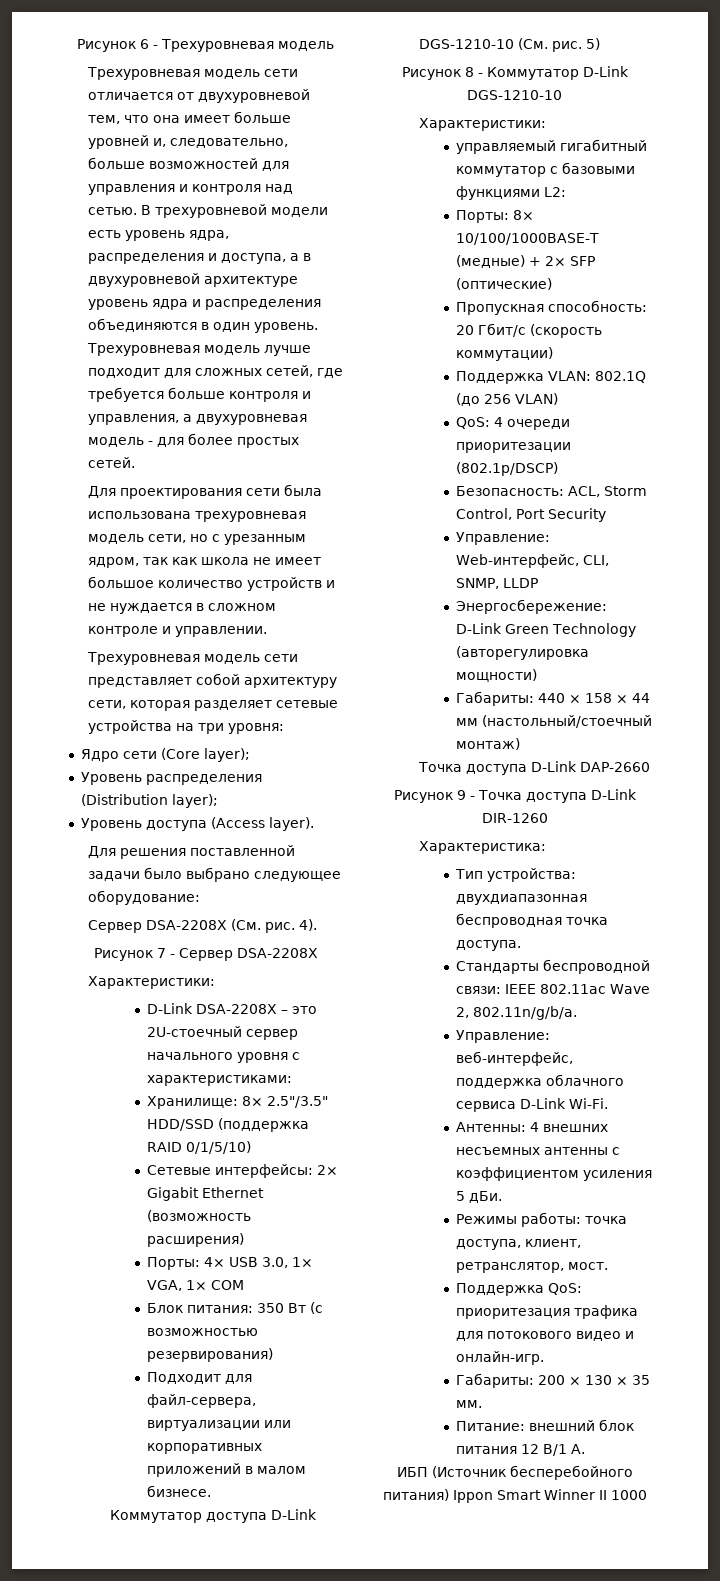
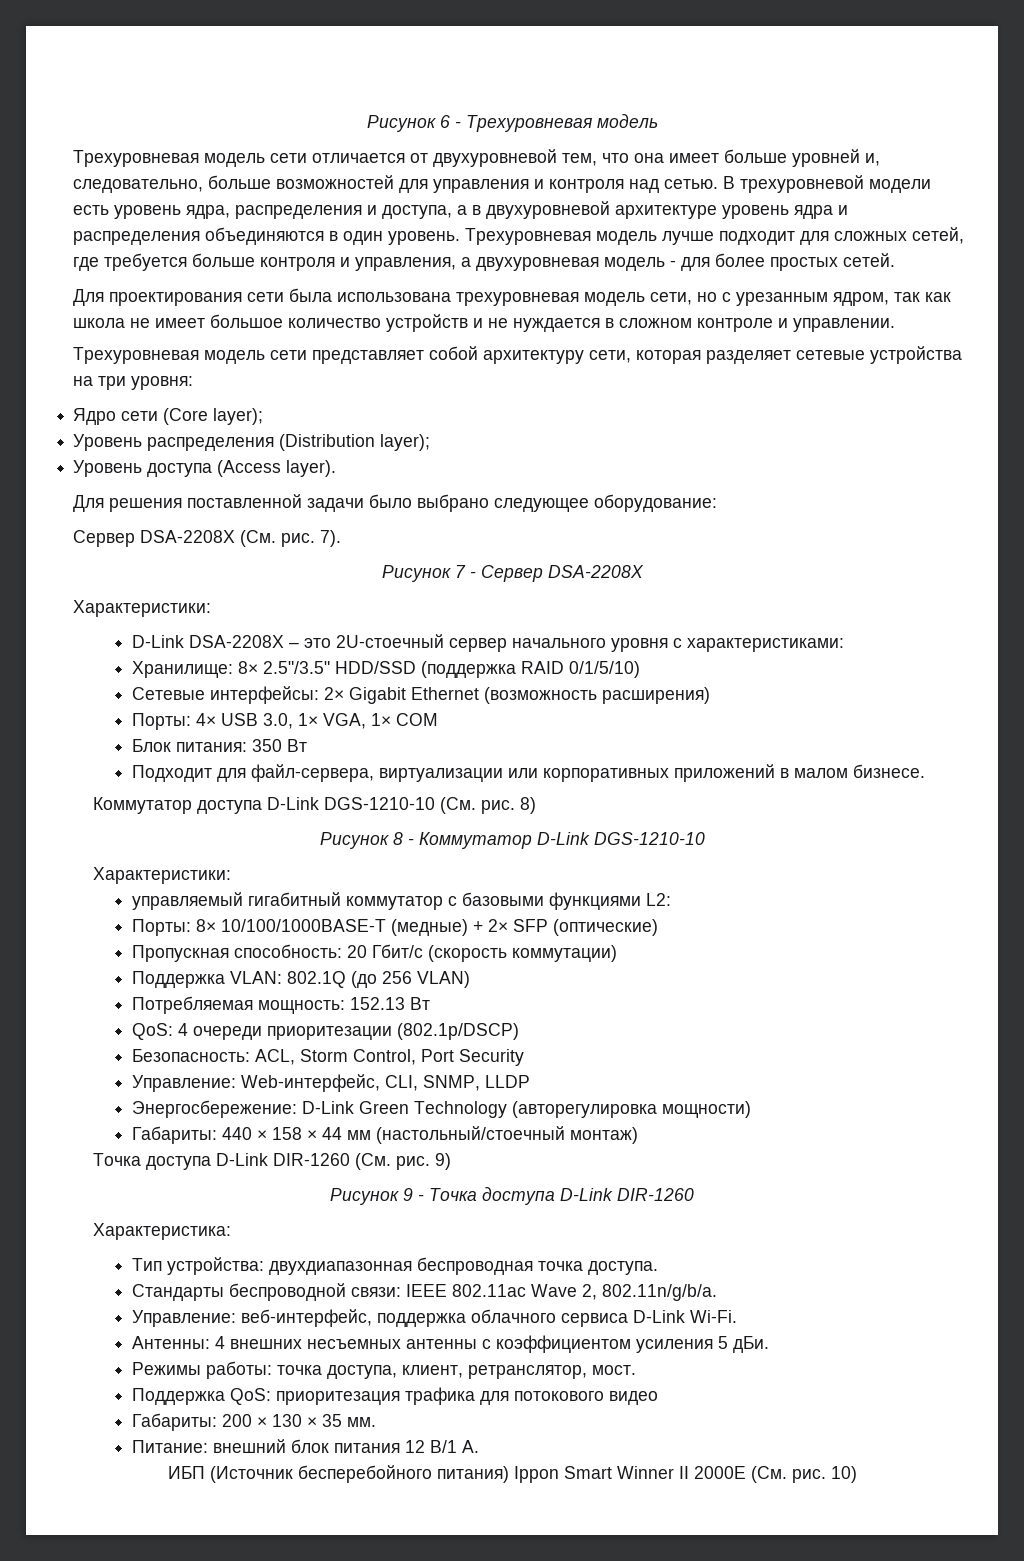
[298,919,317,931] 4). -> [320,530,342,547] 7).
[309,1302,323,1314] [146,1328,258,1336] [146,1348,273,1362] (с возможностью резервирования) -> (307, 745) none
[585,38,600,50] 5) -> [519,797,536,814] 8)
(558, 399) none -> [131,996,430,1014] // Потребляемая мощность: 152.13 Вт
[579,762,650,772] DAP-2660 -> [272,1153,451,1170] DIR-1260 (См. рис. 9)
[624,1331,634,1339] [455,1351,544,1365] и онлайн-игр. -> (658, 1398) none
[610,1490,647,1500] 1000 -> [693,1466,857,1483] 2000E (См. рис. 10)

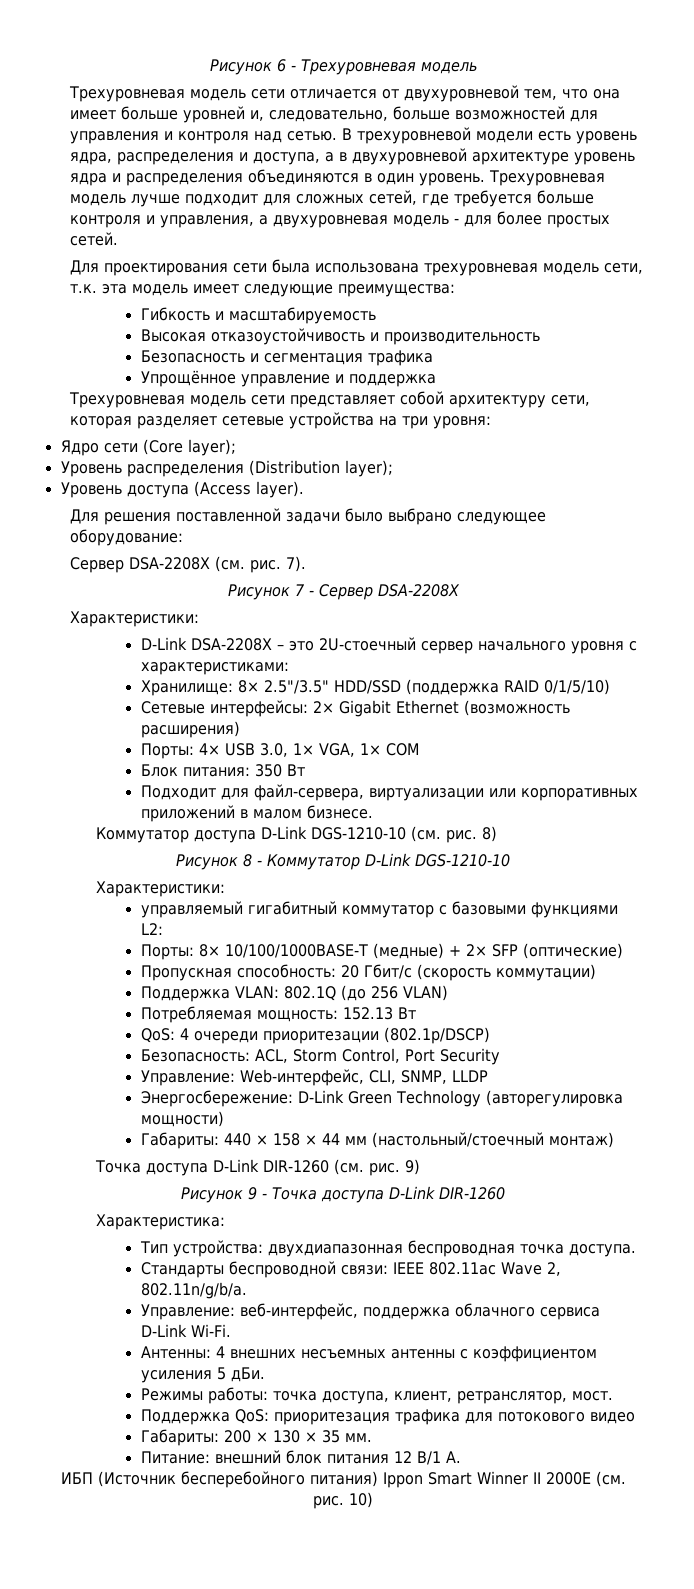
[697,292,952,306] [73,314,896,332] но с урезанным ядром, так как школа не имеет большое количество устройств и не нуждается в сложном контроле и управлении. -> [69,284,455,297] [140,307,376,324] [140,328,540,345] [140,350,433,366] [140,370,436,387] т.к. эта модель имеет следующие преимущества: // Гибкость и масштабируемость // Высокая отказоустойчивость и производительность // Безопасность и сегментация трафика // Упрощённое управление и поддержка
[240,530,277,547] (См. -> [214,556,245,572] (см.
[439,797,476,814] (См. -> [411,826,442,842] (см.
[354,1153,391,1170] (См. -> [334,1159,365,1175] (см.
[750,1466,787,1483] (См. -> [595,1471,626,1487] (см.

